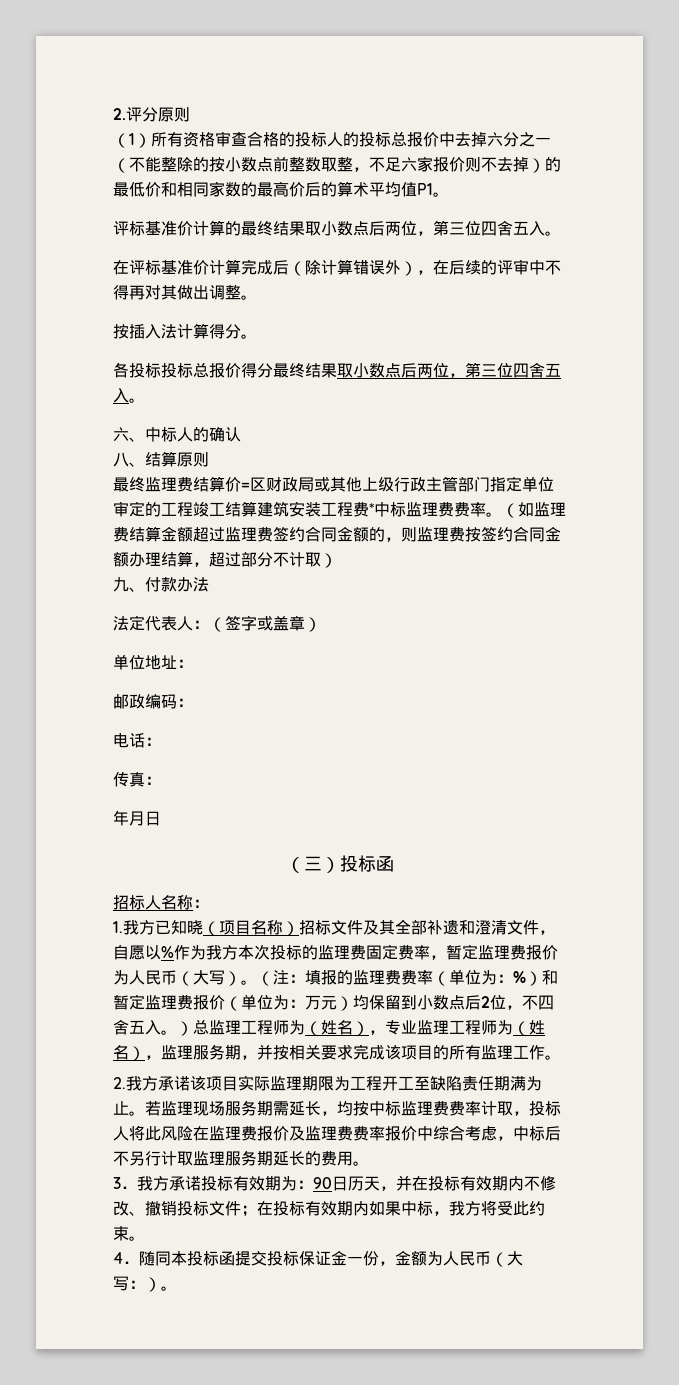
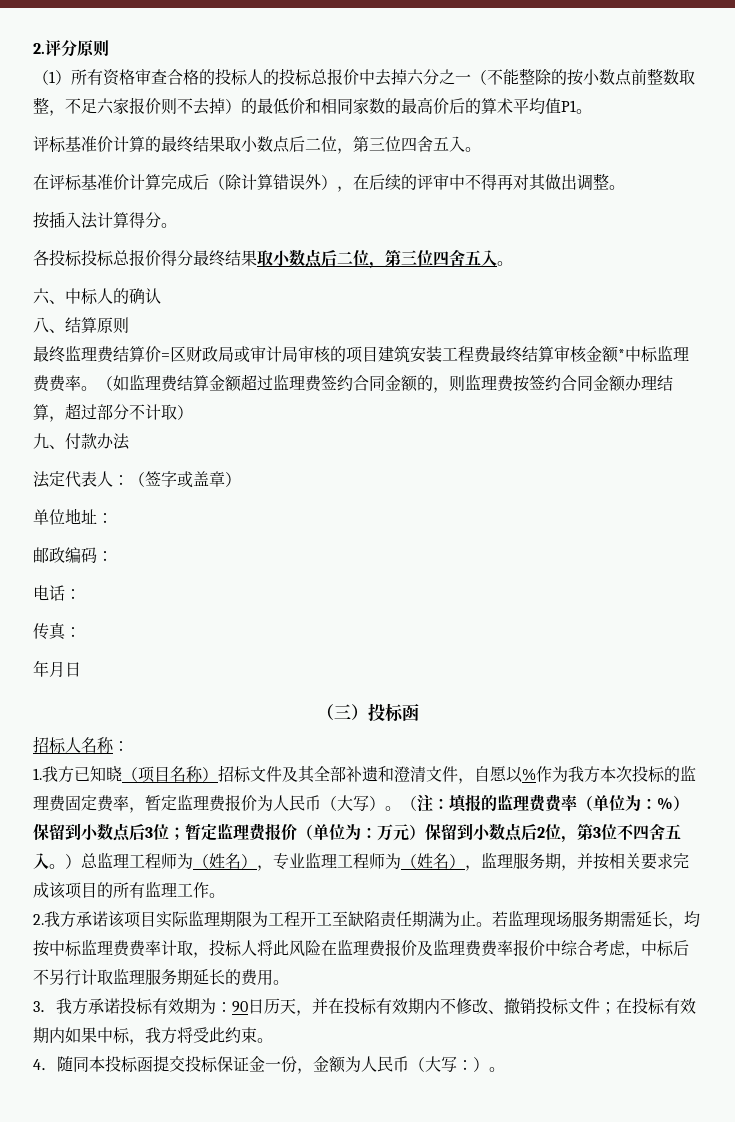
[385,221,401,236] 两 -> [305,138,321,150] 二
[417,363,433,378] 两 -> [337,251,353,264] 二
[330,476,554,492] [113,501,369,517] 其他上级行政主管部门指定单位审定的工程竣工结算建筑安装工程费 -> [250,345,619,363] 审计局审核的项目建筑安装工程费最终结算审核金额
[542,970,558,985] 和 -> [33,823,185,841] 保留到小数点后3位；
[353,995,369,1010] 均 -> (425, 832) none
(522, 1007) none -> [577,823,617,840] 第3位

